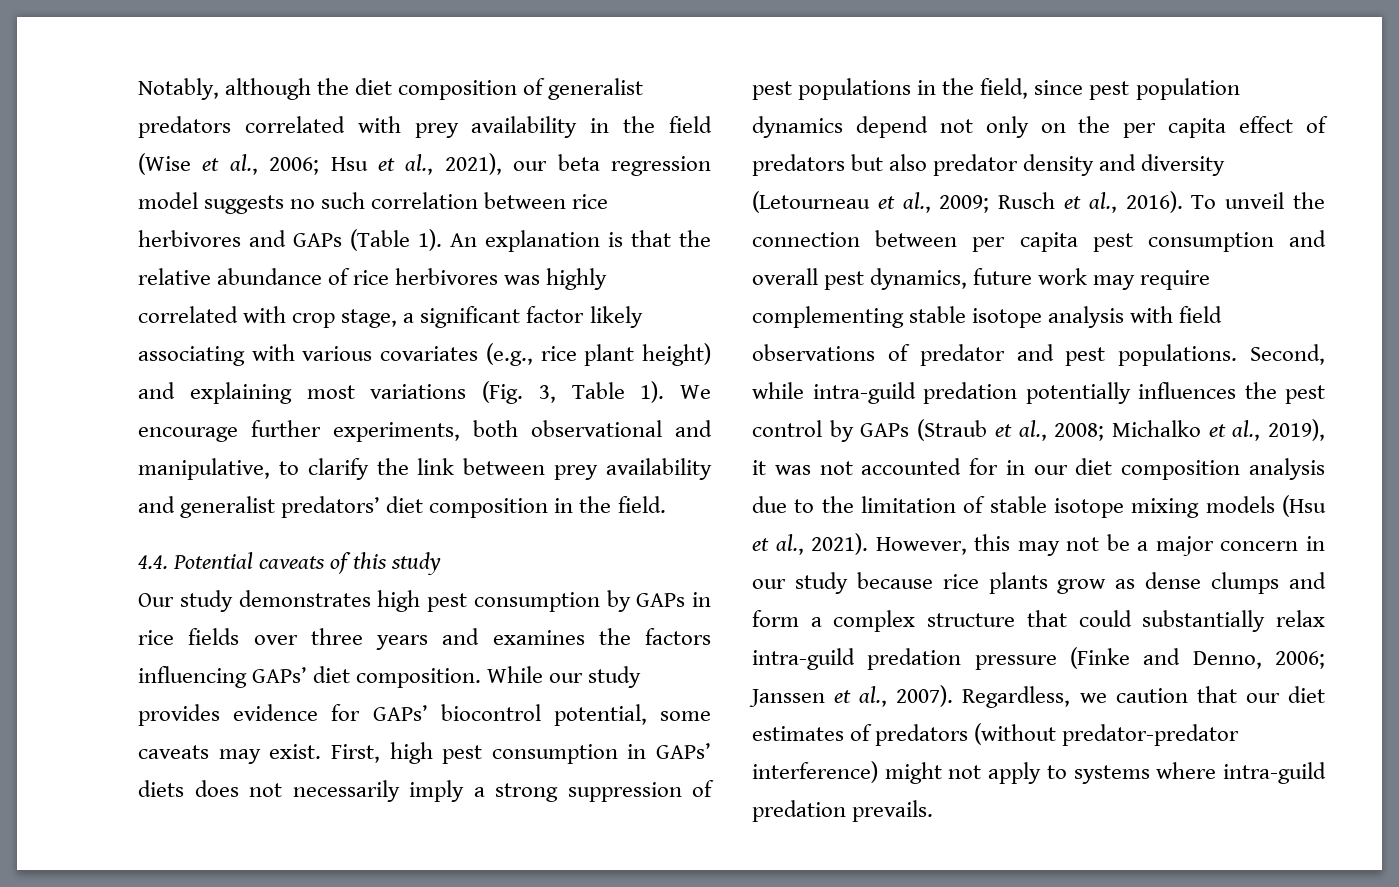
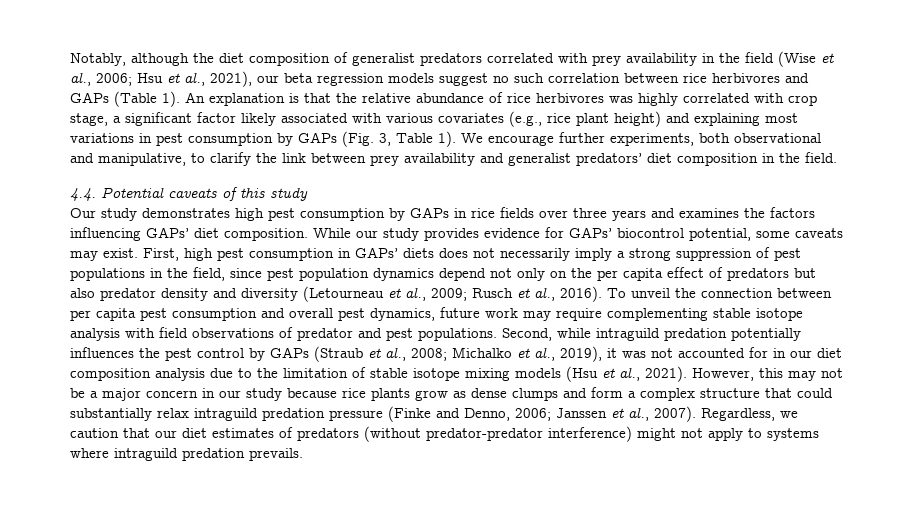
[138,192,285,214] model suggests -> [388,73,488,86] models suggest
[138,346,245,366] associating -> [281,113,348,123] associated
(467, 391) none -> [139,132,337,146] in pest consumption by GAPs
[812,382,916,404] intra-guild -> [596,328,660,341] intraguild
[752,648,855,670] intra-guild -> [194,408,258,421] intraguild
[1223,762,1326,784] intra-guild -> [114,448,178,461] intraguild

